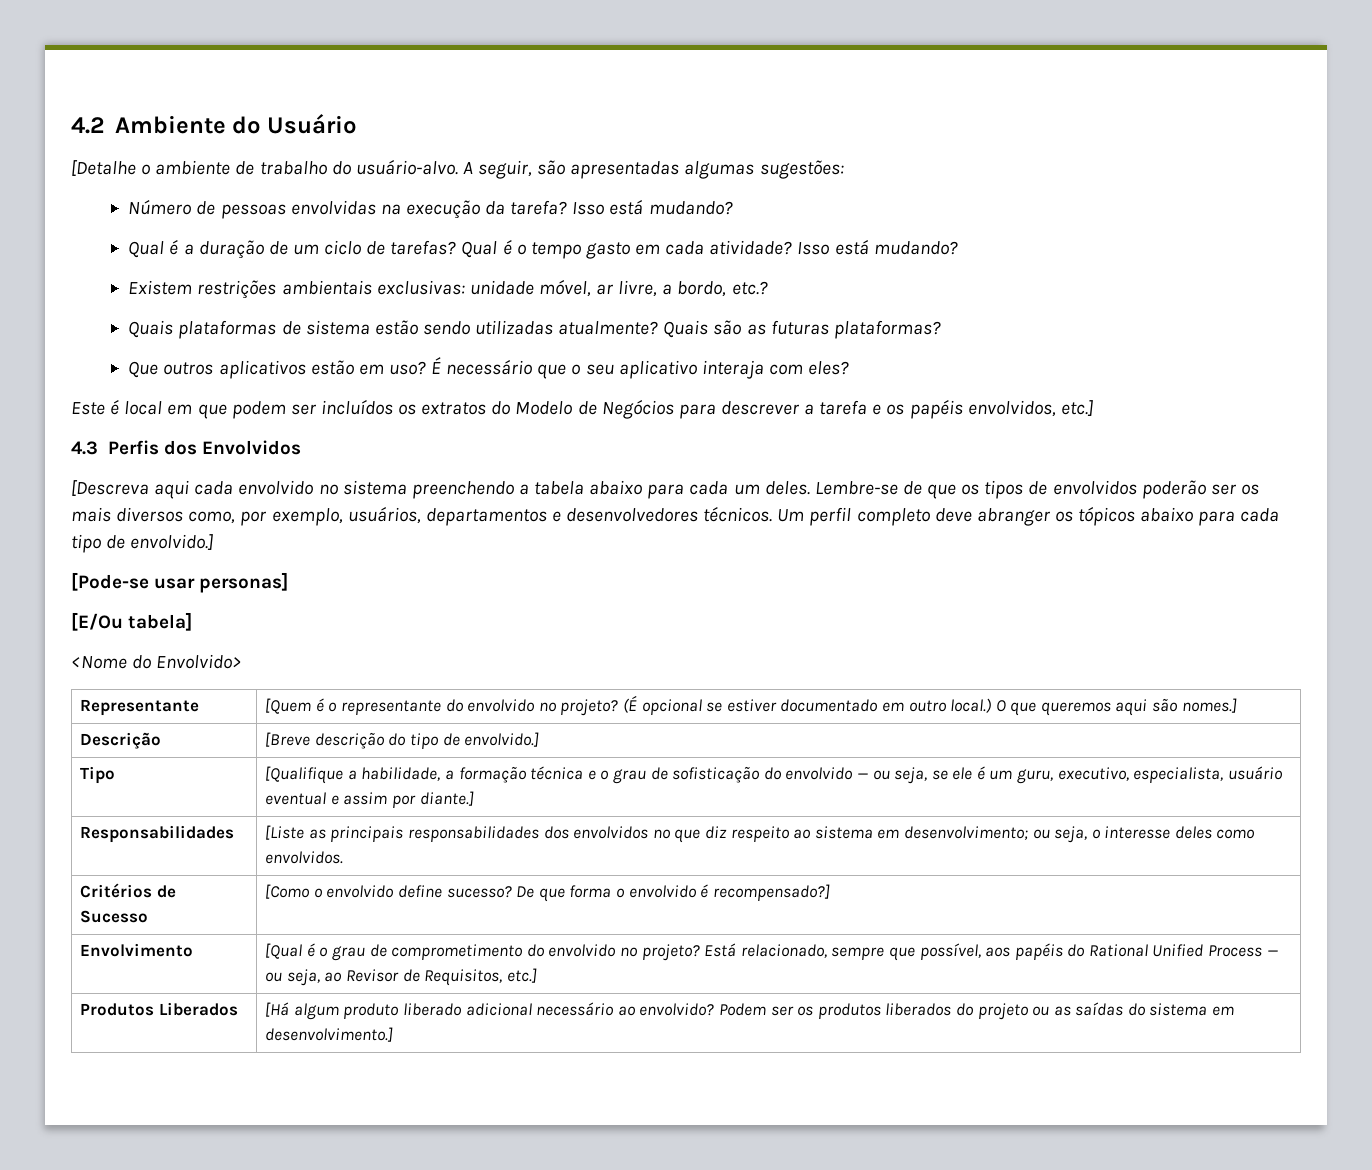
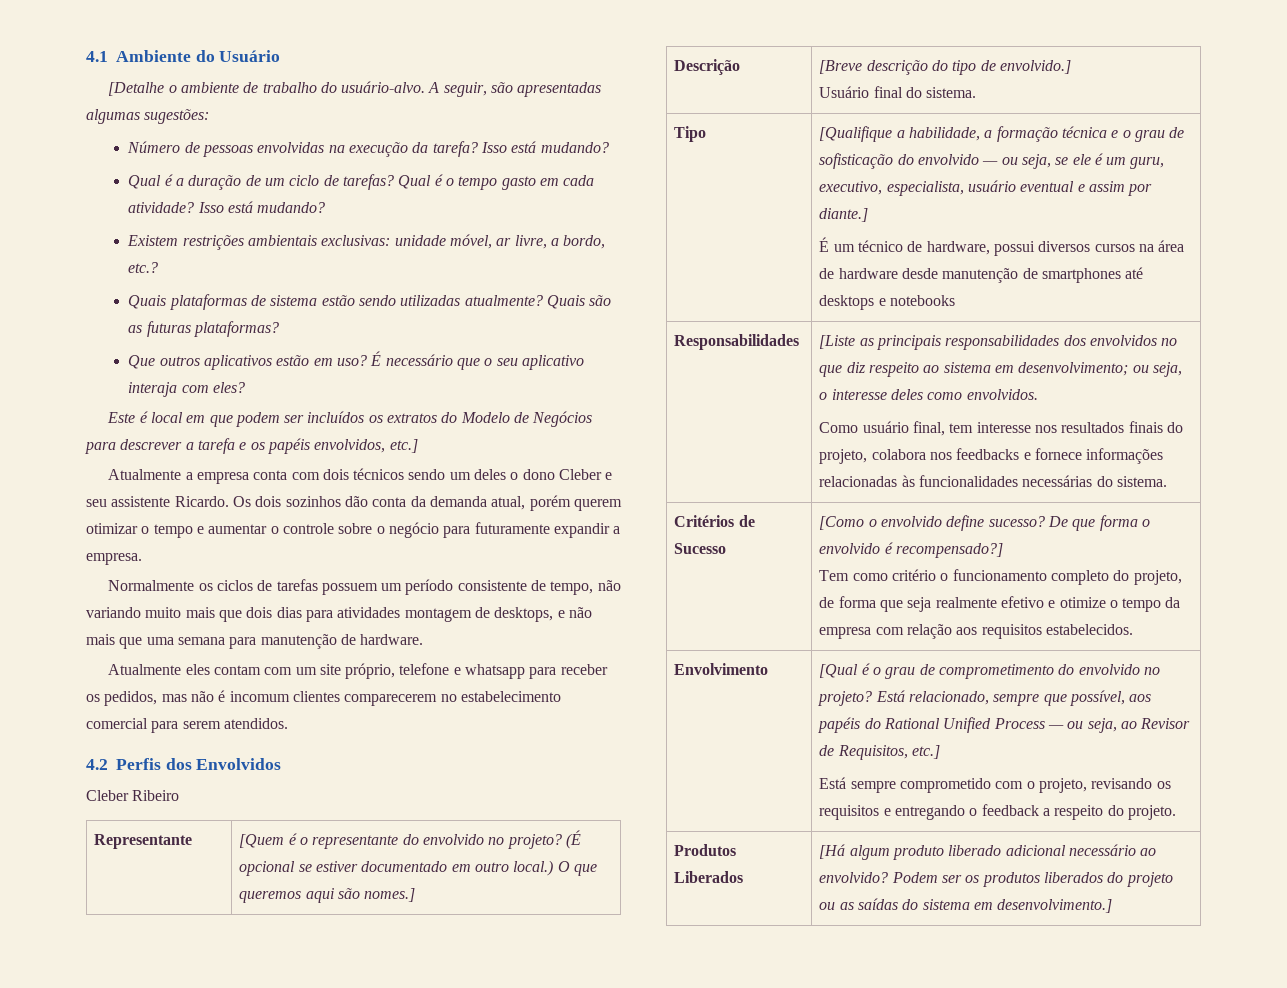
[71,117,105,134] 4.2 -> [86,51,108,62] 4.1
[71,440,301,455] [71,480,1259,499] [71,506,1280,526] [71,534,214,553] [71,572,289,593] [71,612,193,631] [71,654,243,669] 4.3 Perfis dos Envolvidos // [Descreva aqui cada envolvido no sistema preenchendo a tabela abaixo para cada um deles. Lembre-se de que os tipos de envolvidos poderão ser os mais diversos como, por exemplo, usuários, departamentos e desenvolvedores técnicos. Um perfil completo deve abranger os tópicos abaixo para cada tipo de envolvido.] // [Pode-se usar personas] // [E/Ou tabela] // <Nome do Envolvido> -> [108,468,613,484] [86,495,622,511] [86,522,621,538] [86,553,142,565] [108,579,621,595] [86,607,592,622] [86,634,424,649] [108,663,608,679] [86,690,561,706] [86,718,288,733] [86,758,282,770] [86,790,180,801] Atualmente a empresa conta com dois técnicos sendo um deles o dono Cleber e seu assistente Ricardo. Os dois sozinhos dão conta da demanda atual, porém querem otimizar o tempo e aumentar o controle sobre o negócio para futuramente expandir a empresa. // Normalmente os ciclos de tarefas possuem um período consistente de tempo, não variando muito mais que dois dias para atividades montagem de desktops, e não mais que uma semana para manutenção de hardware. // Atualmente eles contam com um site próprio, telefone e whatsapp para receber os pedidos, mas não é incomum clientes comparecerem no estabelecimento comercial para serem atendidos. // 4.2 Perfis dos Envolvidos // Cleber Ribeiro
(540, 739) none -> [819,86,977,98] // Usuário final do sistema.
(474, 798) none -> [819,237,1185,256] [819,267,1144,283] [819,295,955,310] // É um técnico de hardware, possui diversos cursos na área de hardware desde manutenção de smartphones até desktops e notebooks
(344, 857) none -> [819,421,1183,436] [819,448,1164,464] [819,475,1167,487] // Como usuário final, tem interesse nos resultados finais do projeto, colabora nos feedbacks e fornece informações relacionadas às funcionalidades necessárias do sistema.
(830, 892) none -> [819,569,1182,585] [819,596,1181,612] [819,624,1133,639] // Tem como critério o funcionamento completo do projeto, de forma que seja realmente efetivo e otimize o tempo da empresa com relação aos requisitos estabelecidos.
(537, 975) none -> [819,777,1171,793] [819,804,1176,820] // Está sempre comprometido com o projeto, revisando os requisitos e entregando o feedback a respeito do projeto.

